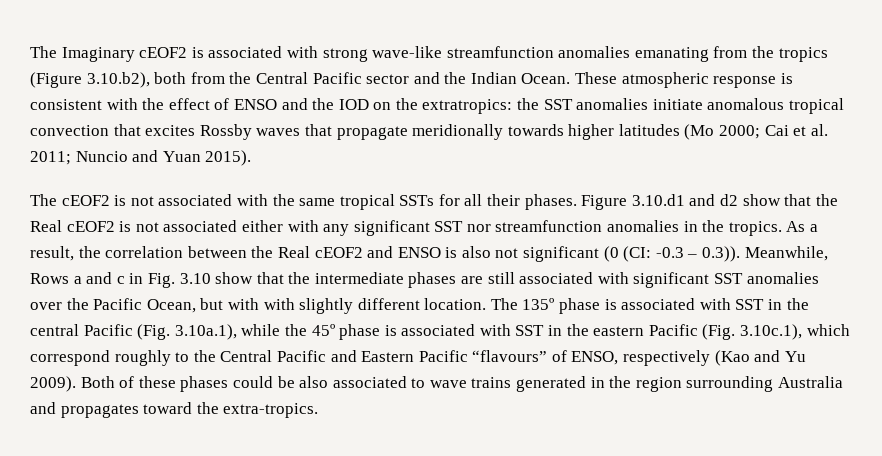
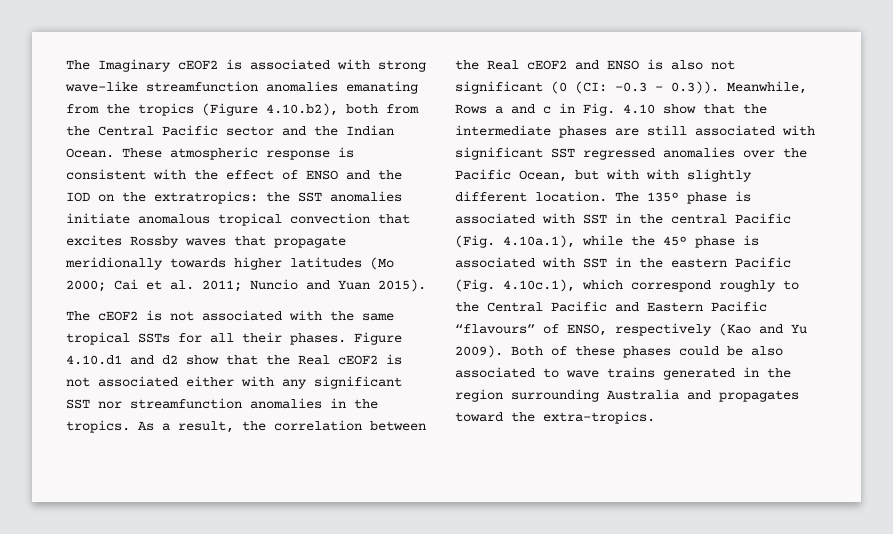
[86,72,150,88] 3.10.b2), -> [266,103,338,116] 4.10.b2),
[631,194,685,206] 3.10.d1 -> [66,355,122,365] 4.10.d1
[179,273,211,284] 3.10 -> [623,104,655,114] 4.10
(744, 278) none -> [583,148,655,160] regressed
[174,324,237,340] 3.10a.1), -> [503,235,575,248] 4.10a.1),
[740,324,803,340] 3.10c.1), -> [503,279,575,292] 4.10c.1),

